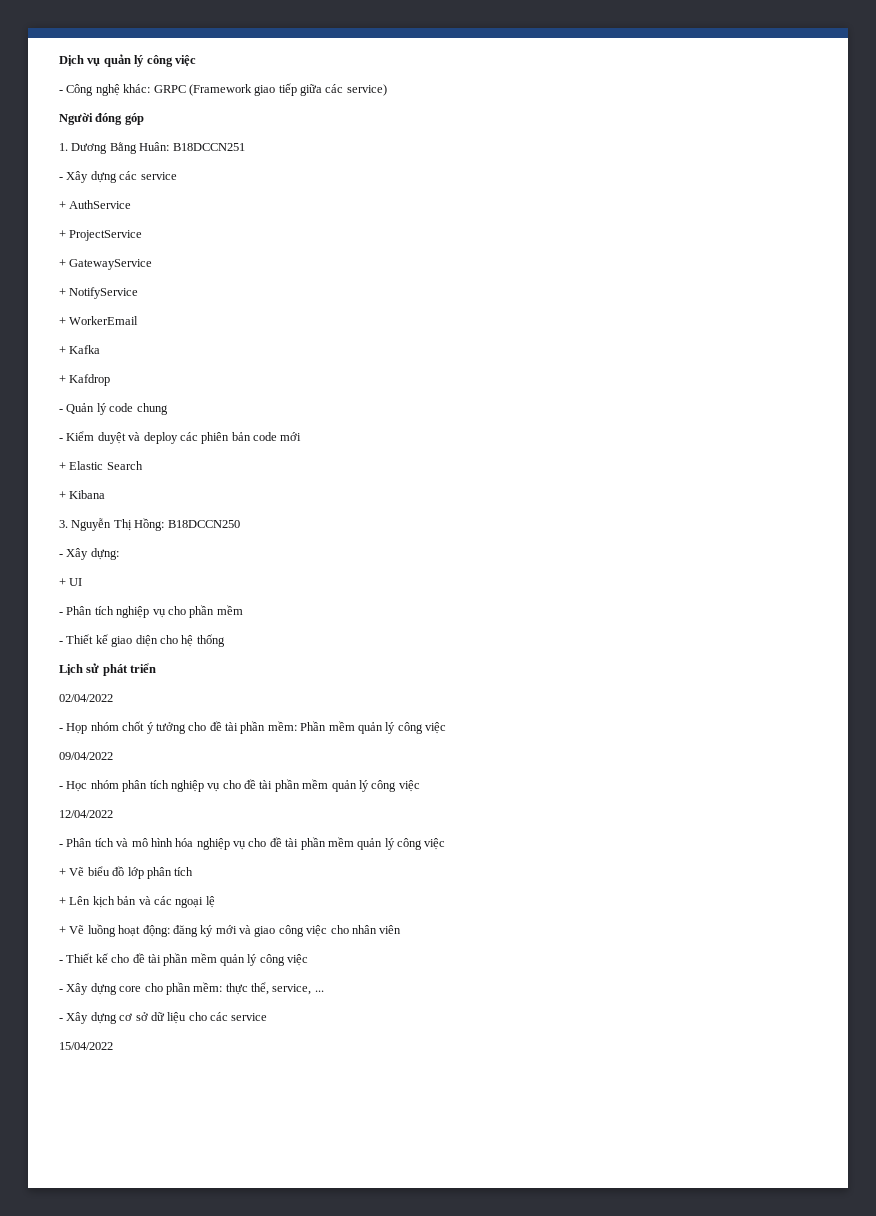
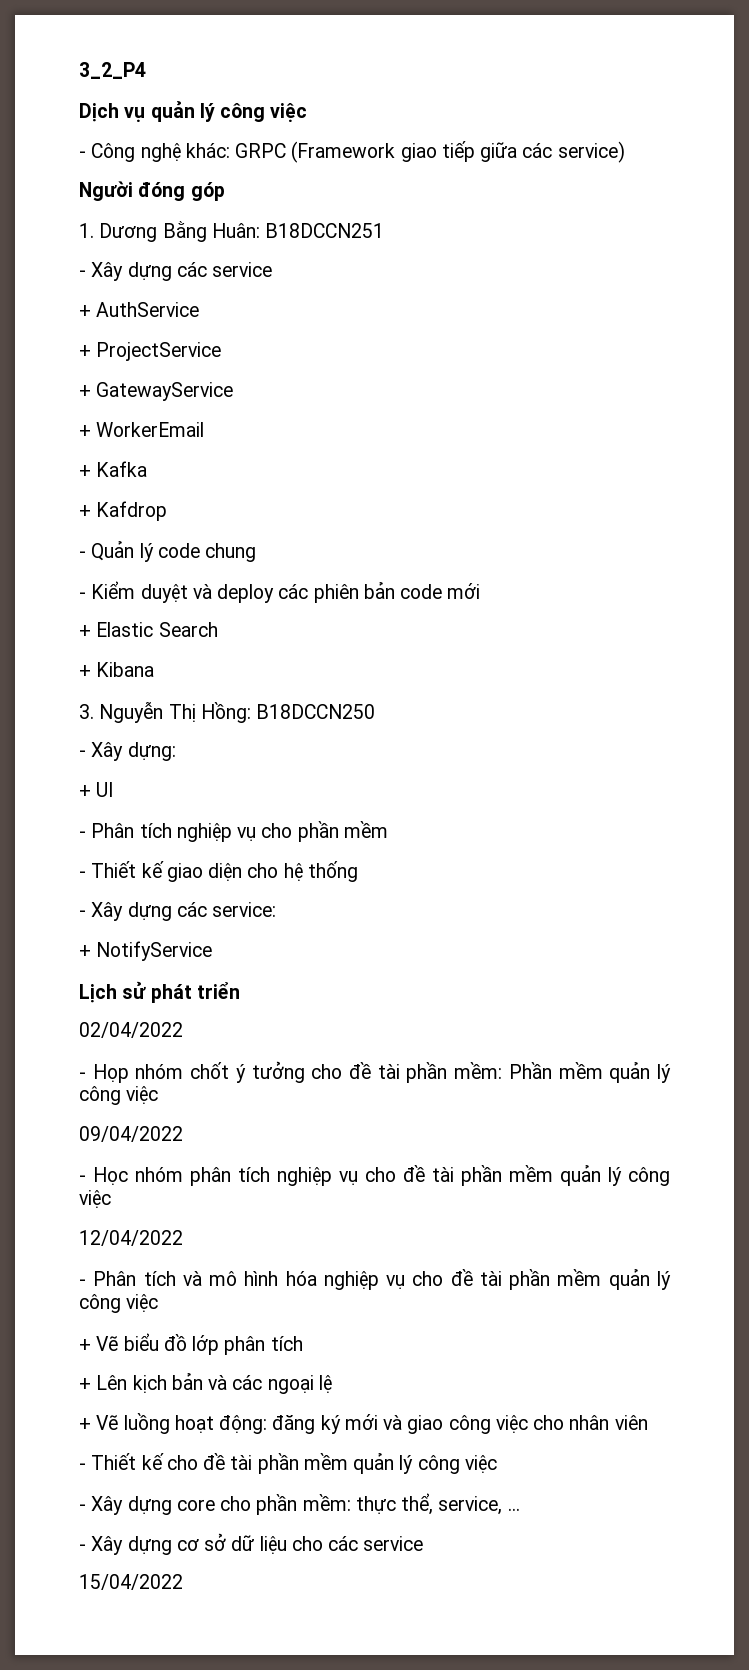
(59, 60) none -> [79,62,146,79] 3_2_P4 //
[59,287,139,299] // + NotifyService -> (234, 391) none
(225, 640) none -> [79,902,277,921] [79,941,213,961] // - Xây dựng các service: // + NotifyService

